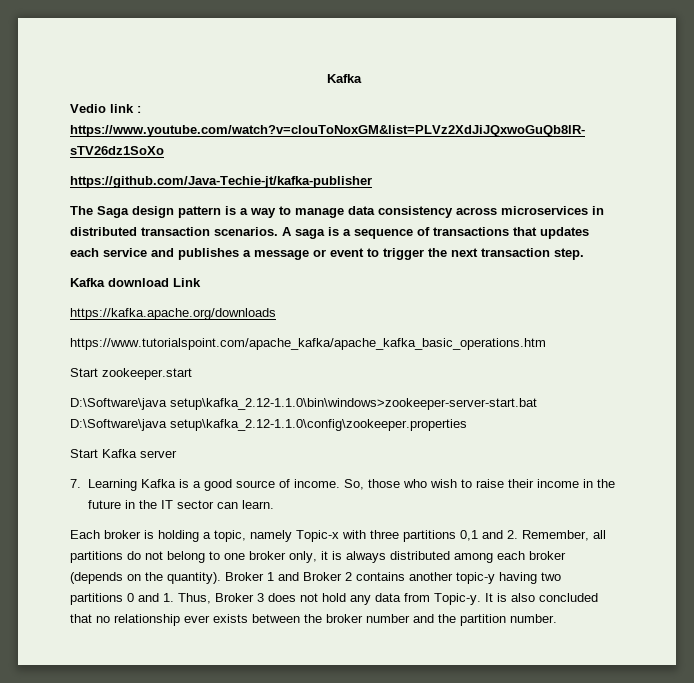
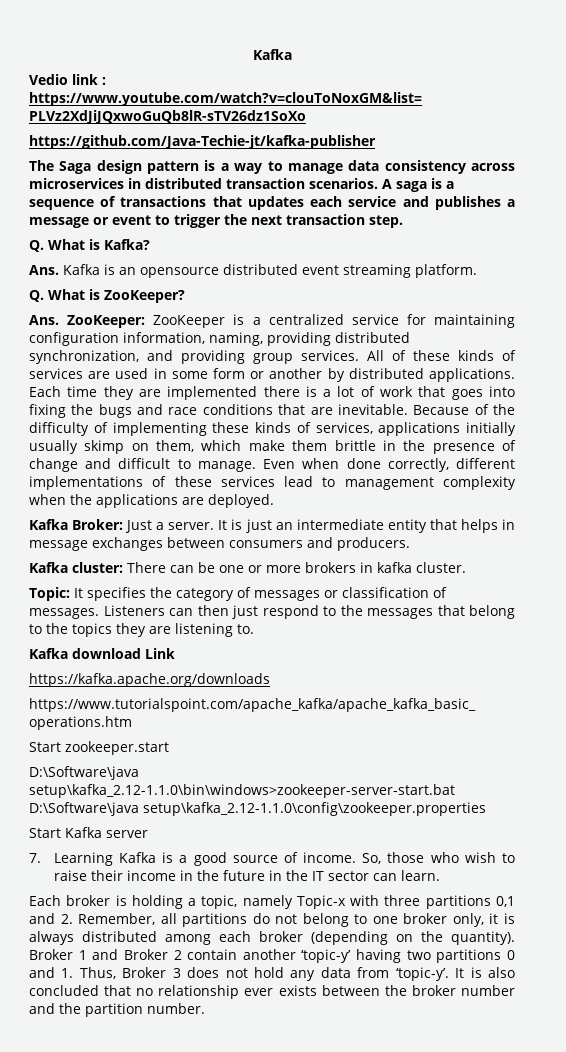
(584, 254) none -> [29,239,150,252] [29,264,477,278] [29,289,185,303] [29,314,515,328] [29,332,410,346] [29,350,516,364] [29,368,515,382] [29,386,516,400] [29,404,515,418] [29,422,516,436] [29,440,516,454] [29,458,515,472] [29,476,516,490] [29,494,274,508] [29,519,515,533] [29,537,410,551] [29,562,466,573] [29,587,447,601] [29,605,515,619] [29,623,254,637] // Q. What is Kafka? // Ans. Kafka is an opensource distributed event streaming platform. // Q. What is ZooKeeper? // Ans. ZooKeeper: ZooKeeper is a centralized service for maintaining configuration information, naming, providing distributed synchronization, and providing group services. All of these kinds of services are used in some form or another by distributed applications. Each time they are implemented there is a lot of work that goes into fixing the bugs and race conditions that are inevitable. Because of the difficulty of implementing these kinds of services, applications initially usually skimp on them, which make them brittle in the presence of change and difficult to manage. Even when done correctly, different implementations of these services lead to management complexity when the applications are deployed. // Kafka Broker: Just a server. It is just an intermediate entity that helps in message exchanges between consumers and producers. // Kafka cluster: There can be one or more brokers in kafka cluster. // Topic: It specifies the category of messages or classification of messages. Listeners can then just respond to the messages that belong to the topics they are listening to.
[70,572,123,584] (depends -> [311,931,388,945] (depending
[356,572,495,584] contains another topic-y -> [187,949,352,963] contain another ‘topic-y’
[434,593,481,605] Topic-y. -> [395,967,449,981] ‘topic-y’.

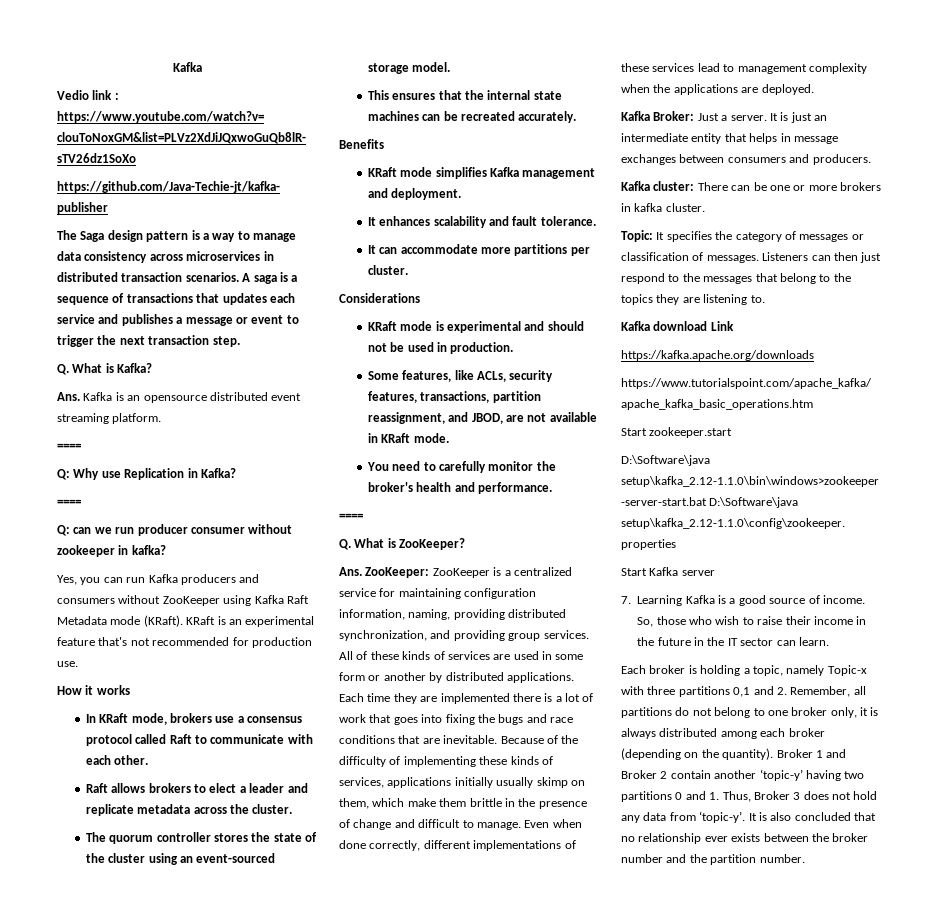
(477, 271) none -> [57,443,81,450] [57,468,236,480] [57,499,81,506] [57,524,293,536] [57,545,166,557] [57,574,260,585] [57,595,309,606] [57,615,315,627] [57,637,312,648] [57,661,78,667] [57,685,130,695] [85,713,303,725] [85,734,313,746] [85,755,149,765] [85,783,308,793] [85,804,293,816] [85,832,318,844] [85,853,276,865] [367,62,451,74] [367,90,562,100] [367,111,577,123] [339,139,384,149] [367,167,596,179] [367,188,462,200] [367,216,596,228] [367,244,590,256] [367,265,408,275] [339,293,420,303] [367,321,584,333] [367,342,514,354] [367,370,554,382] [367,391,541,403] [367,412,597,424] [367,433,449,443] [366,461,556,473] [367,482,553,494] [339,513,363,520] // ==== // Q: Why use Replication in Kafka? // ==== // Q: can we run producer consumer without zookeeper in kafka? // Yes, you can run Kafka producers and consumers without ZooKeeper using Kafka Raft Metadata mode (KRaft). KRaft is an experimental feature that's not recommended for production use. // How it works // In KRaft mode, brokers use a consensus protocol called Raft to communicate with each other. // Raft allows brokers to elect a leader and replicate metadata across the cluster. // The quorum controller stores the state of the cluster using an event-sourced storage model. // This ensures that the internal state machines can be recreated accurately. // Benefits // KRaft mode simplifies Kafka management and deployment. // It enhances scalability and fault tolerance. // It can accommodate more partitions per cluster. // Considerations // KRaft mode is experimental and should not be used in production. // Some features, like ACLs, security features, transactions, partition reassignment, and JBOD, are not available in KRaft mode. // You need to carefully monitor the broker's health and performance. // ====

